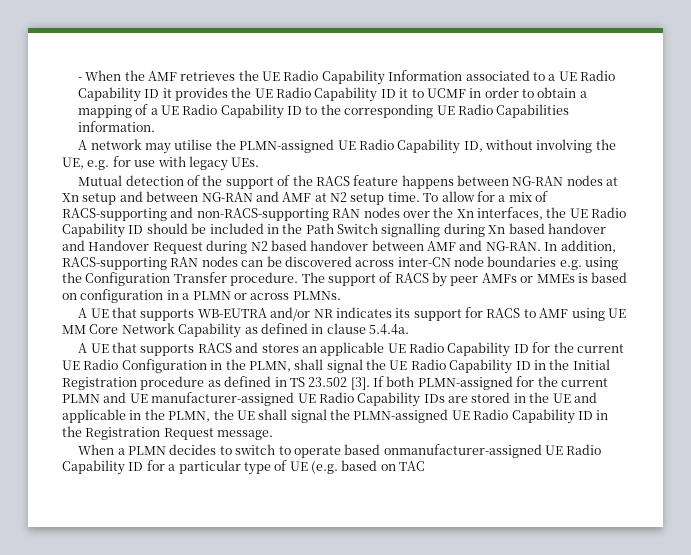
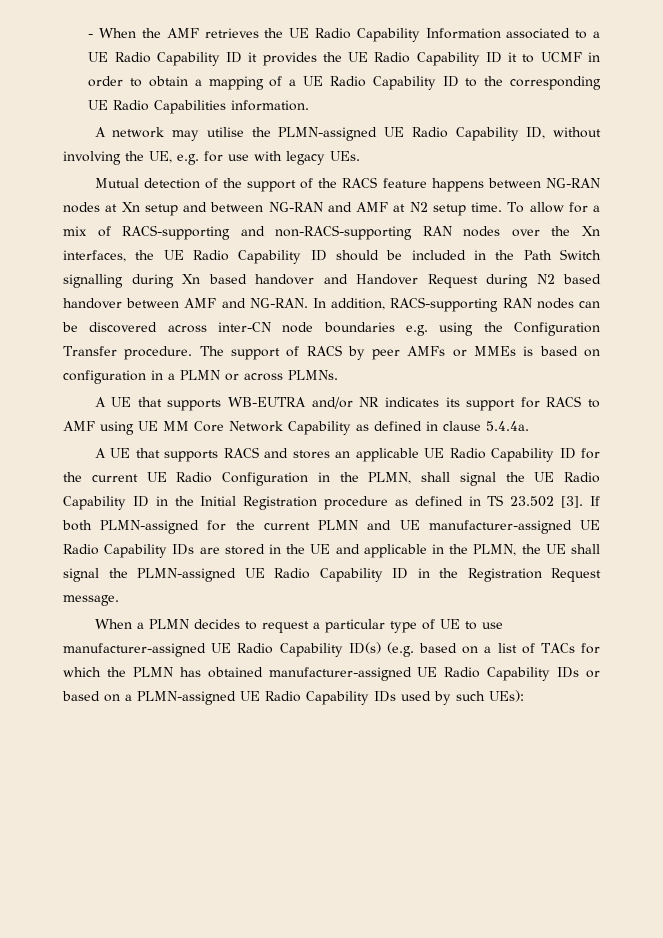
[235,444,602,458] [62,460,165,475] switch to operate based onmanufacturer-assigned UE Radio Capability ID for -> [261,621,309,633] request
[311,460,426,474] (e.g. based on TAC -> [464,621,503,630] [63,642,601,657] [63,667,600,681] [62,690,524,705] to use manufacturer-assigned UE Radio Capability ID(s) (e.g. based on a list of TACs for which the PLMN has obtained manufacturer-assigned UE Radio Capability IDs or based on a PLMN-assigned UE Radio Capability IDs used by such UEs):

